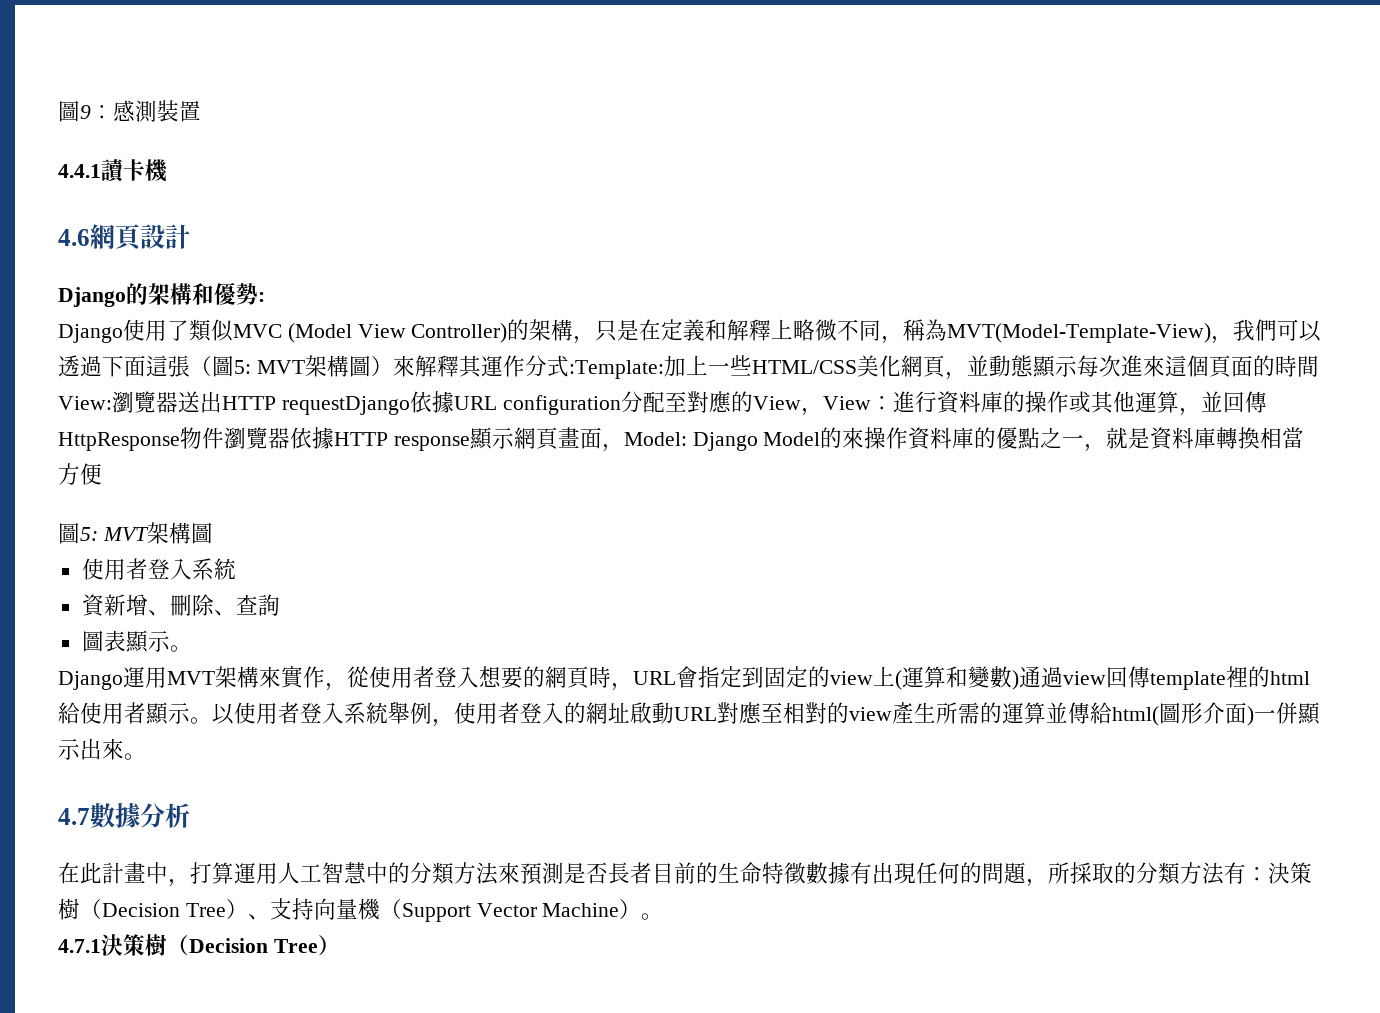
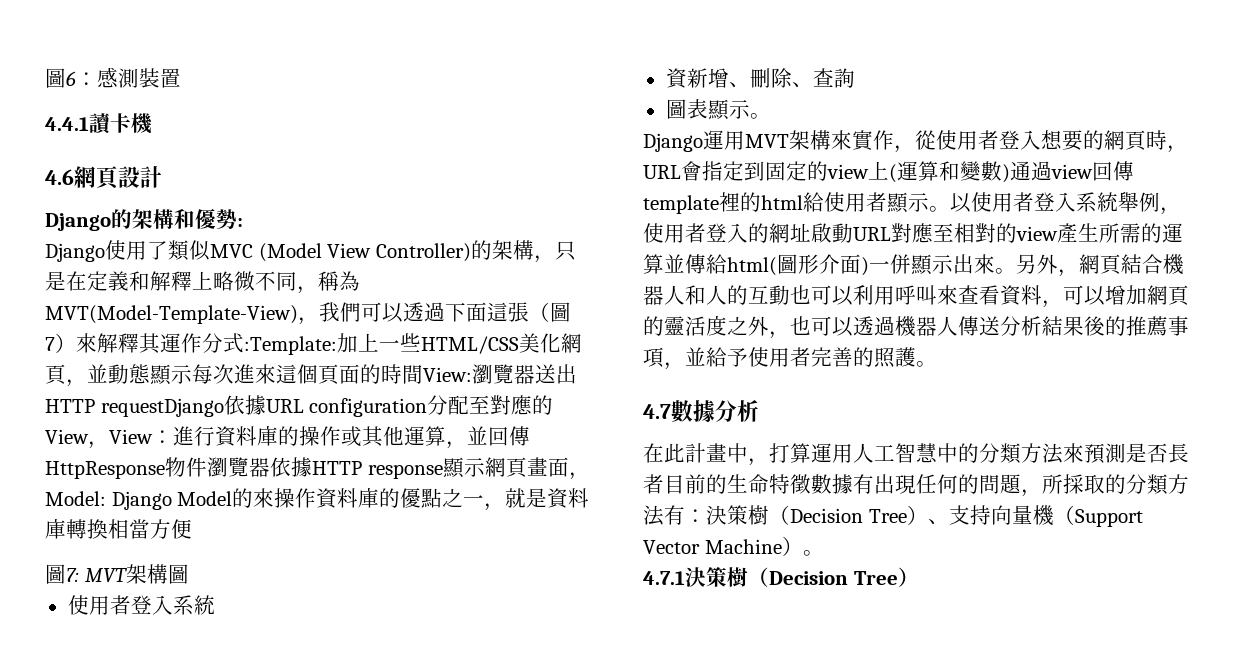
[58,100,91,122] 圖9 -> [45,68,76,88] 圖6
[234,355,371,377] 5: MVT架構圖 -> [45,337,55,351] 7
[80,527,98,541] 5: -> [66,568,79,582] 7:
(146, 756) none -> [1016,254,1184,277] [643,285,1190,308] [643,315,1189,339] [643,347,937,370] 另外，網頁結合機器人和人的互動也可以利用呼叫來查看資料，可以增加網頁的靈活度之外，也可以透過機器人傳送分析結果後的推薦事項，並給予使用者完善的照護。

